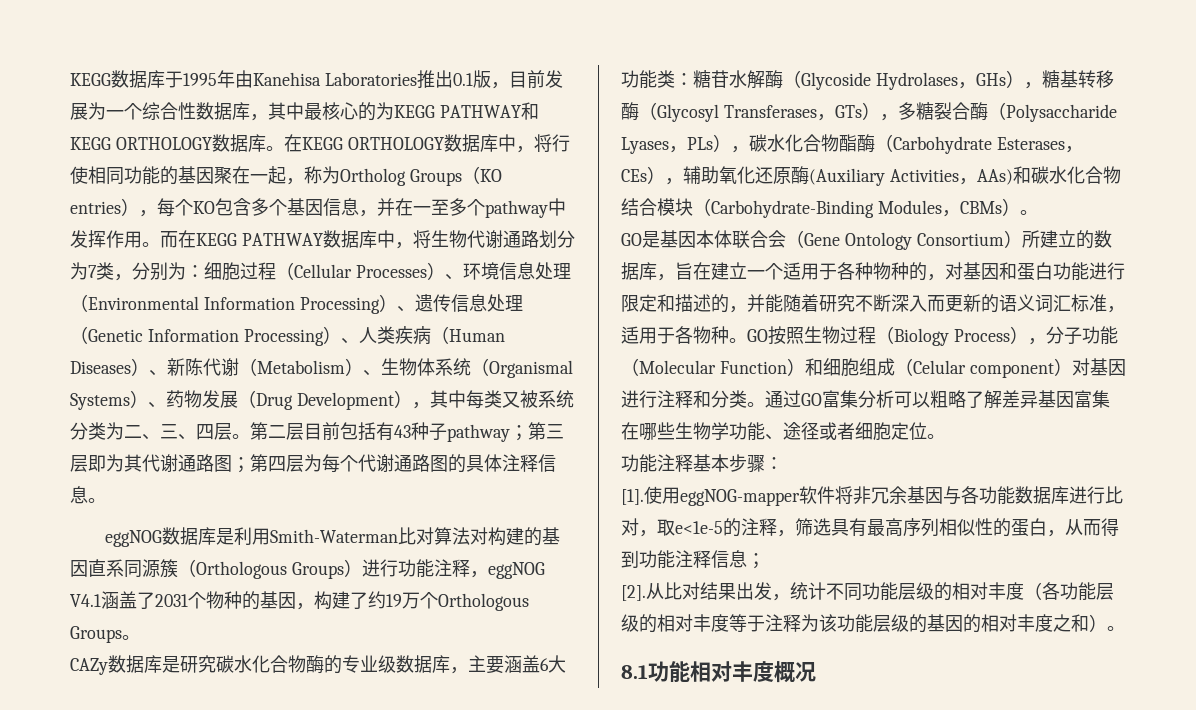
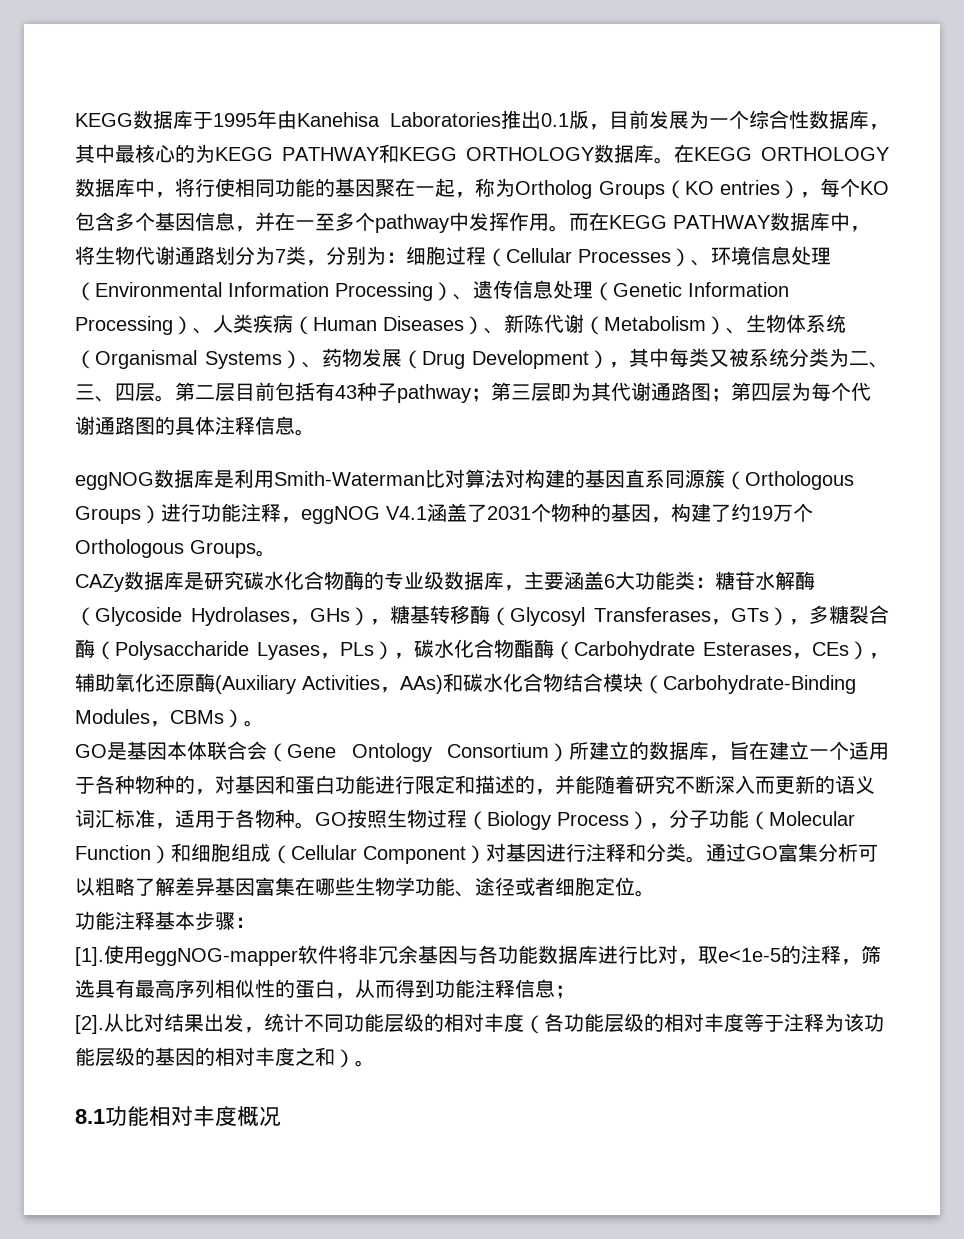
[912,360,1054,378] Celular component -> [291,845,466,864] Cellular Component

